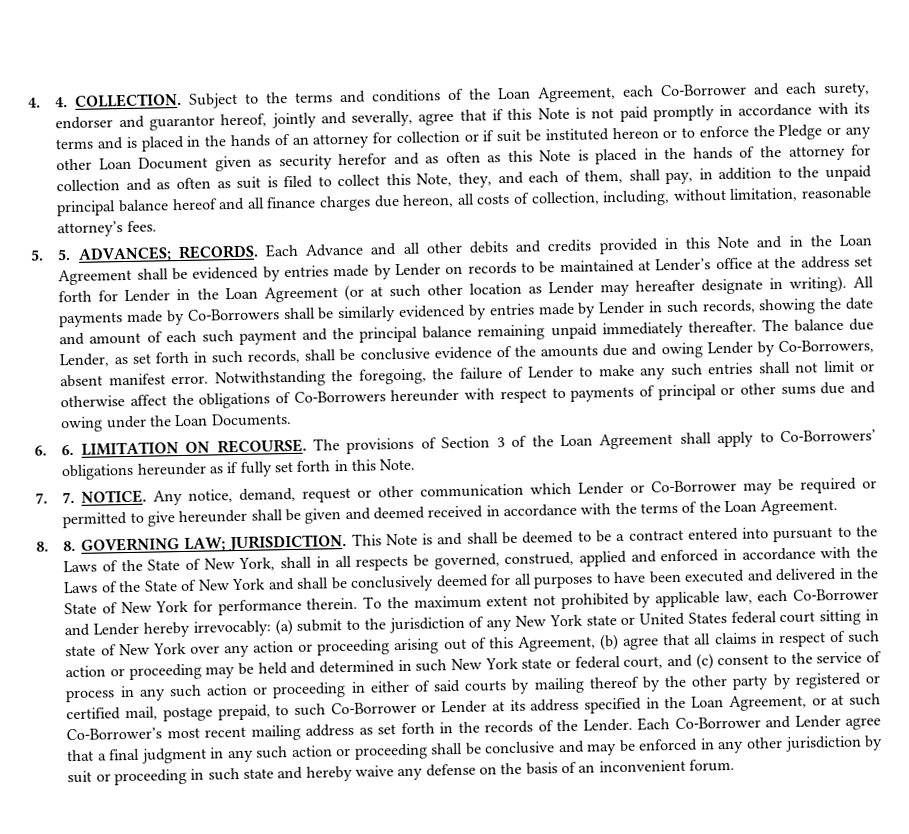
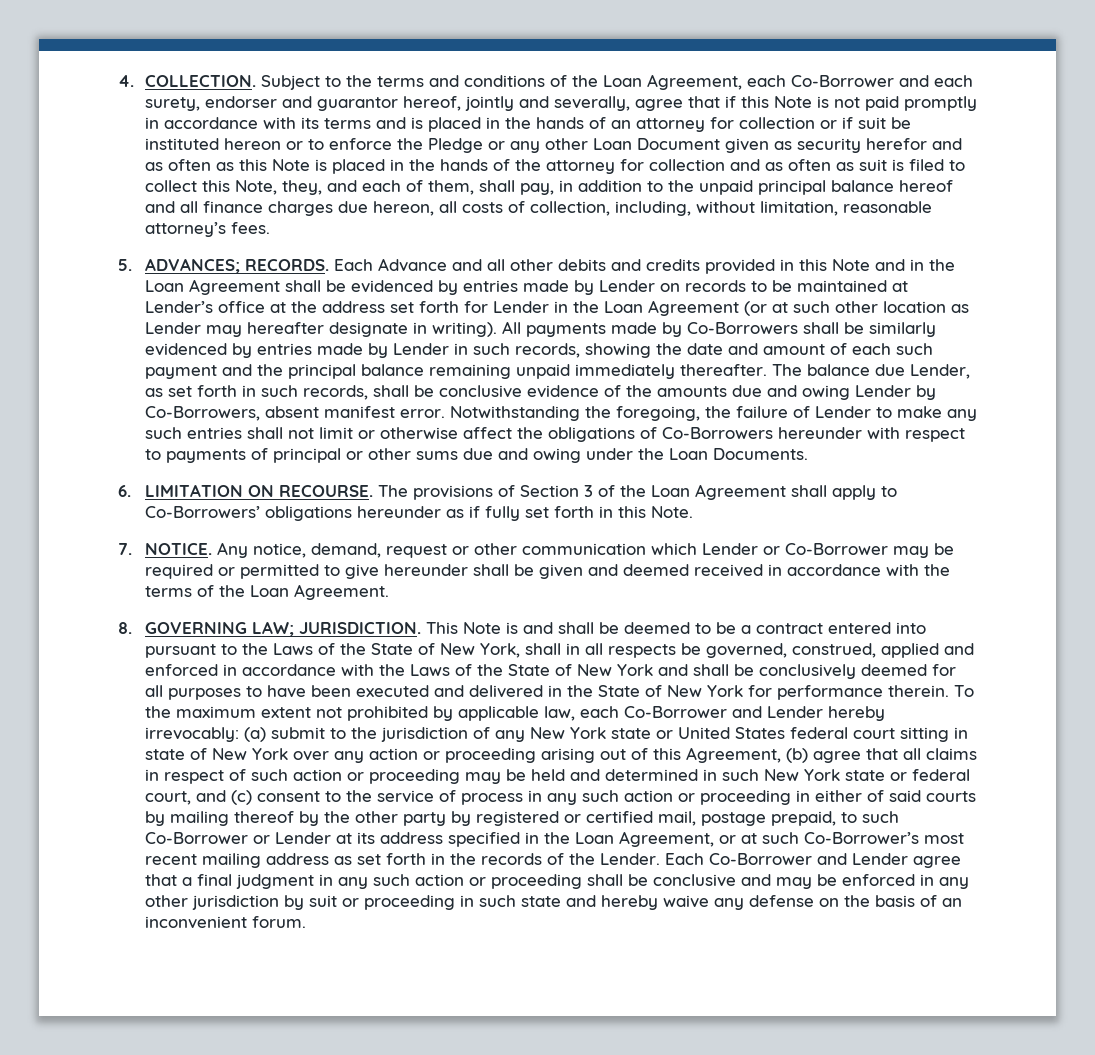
[28,97,69,108] 4. 4. -> [118,75,134,87] 4.
[57,249,72,261] 5. -> (132, 265) none
[61,444,75,456] 6. -> (131, 491) none
[62,491,76,504] 7. -> (132, 549) none
[63,540,77,552] 8. -> (132, 628) none

